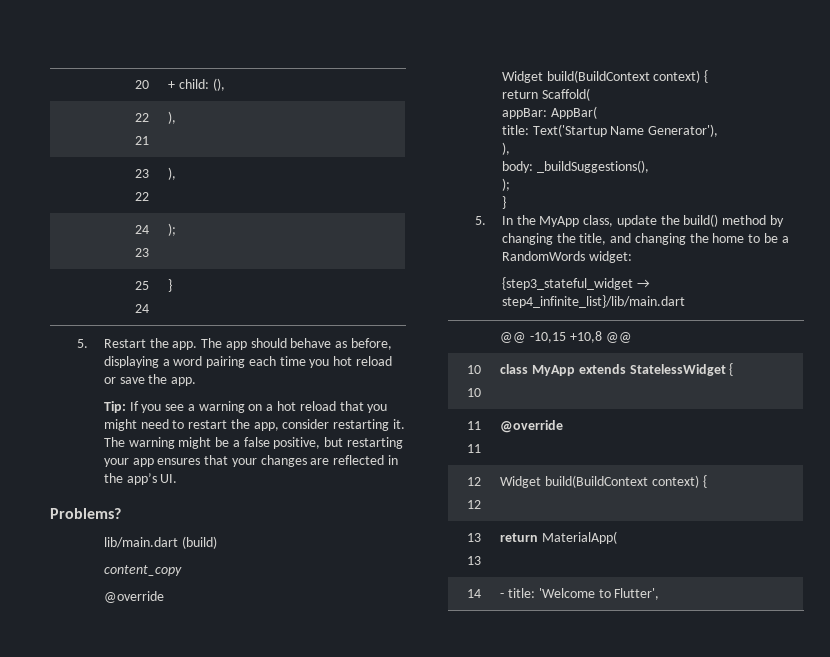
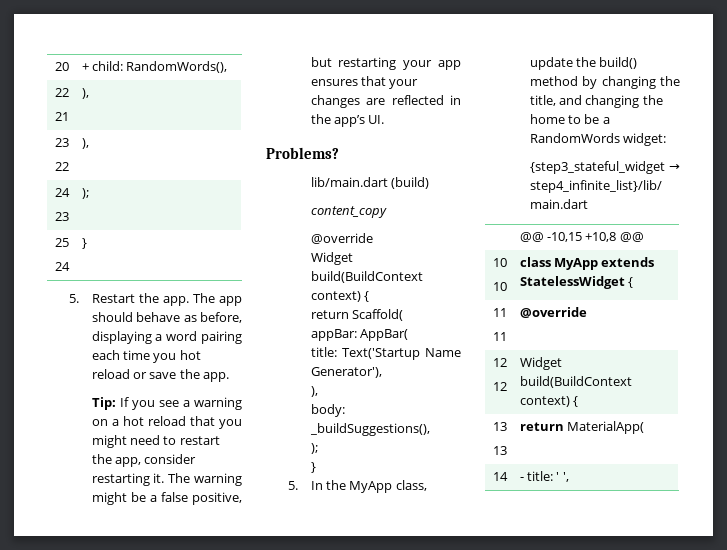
[212,78,225,91] (), -> [126,61,228,73] RandomWords(),
[538,588,660,600] 'Welcome to Flutter', -> [556,472,569,482] ' ',

